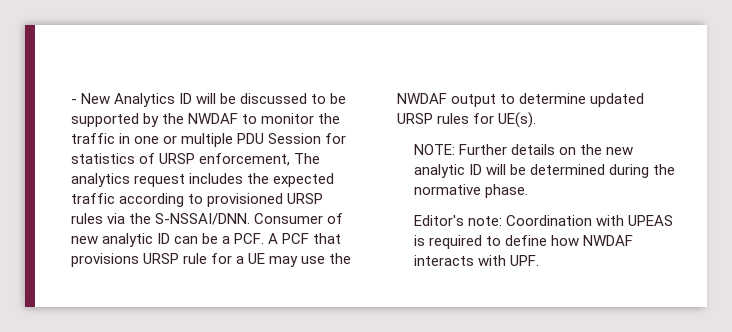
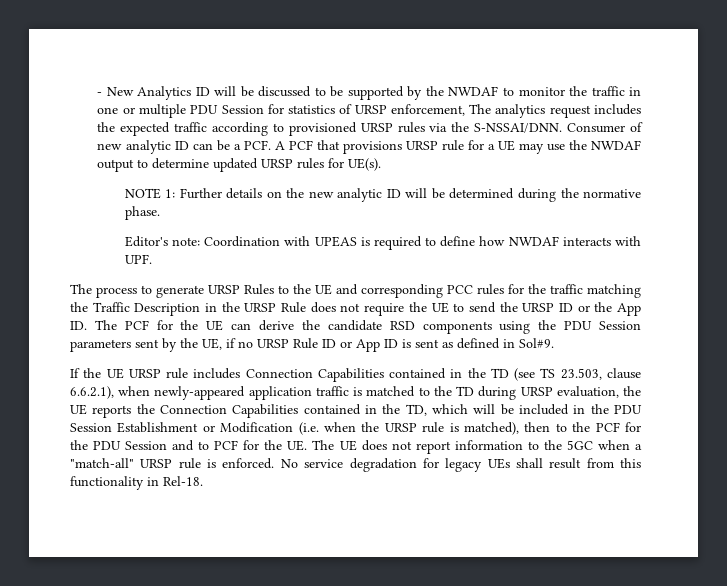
[414,144,456,155] NOTE: -> [124,188,176,199] NOTE 1:
(540, 260) none -> [70,284,641,298] [70,302,641,316] [70,320,642,334] [70,338,554,352] [70,368,641,382] [70,386,641,400] [70,404,642,418] [70,422,641,435] [70,440,642,454] [70,458,641,472] [70,476,203,490] // The process to generate URSP Rules to the UE and corresponding PCC rules for the traffic matching the Traffic Description in the URSP Rule does not require the UE to send the URSP ID or the App ID. The PCF for the UE can derive the candidate RSD components using the PDU Session parameters sent by the UE, if no URSP Rule ID or App ID is sent as defined in Sol#9. // If the UE URSP rule includes Connection Capabilities contained in the TD (see TS 23.503, clause 6.6.2.1), when newly-appeared application traffic is matched to the TD during URSP evaluation, the UE reports the Connection Capabilities contained in the TD, which will be included in the PDU Session Establishment or Modification (i.e. when the URSP rule is matched), then to the PCF for the PDU Session and to PCF for the UE. The UE does not report information to the 5GC when a "match-all" URSP rule is enforced. No service degradation for legacy UEs shall result from this functionality in Rel-18.

